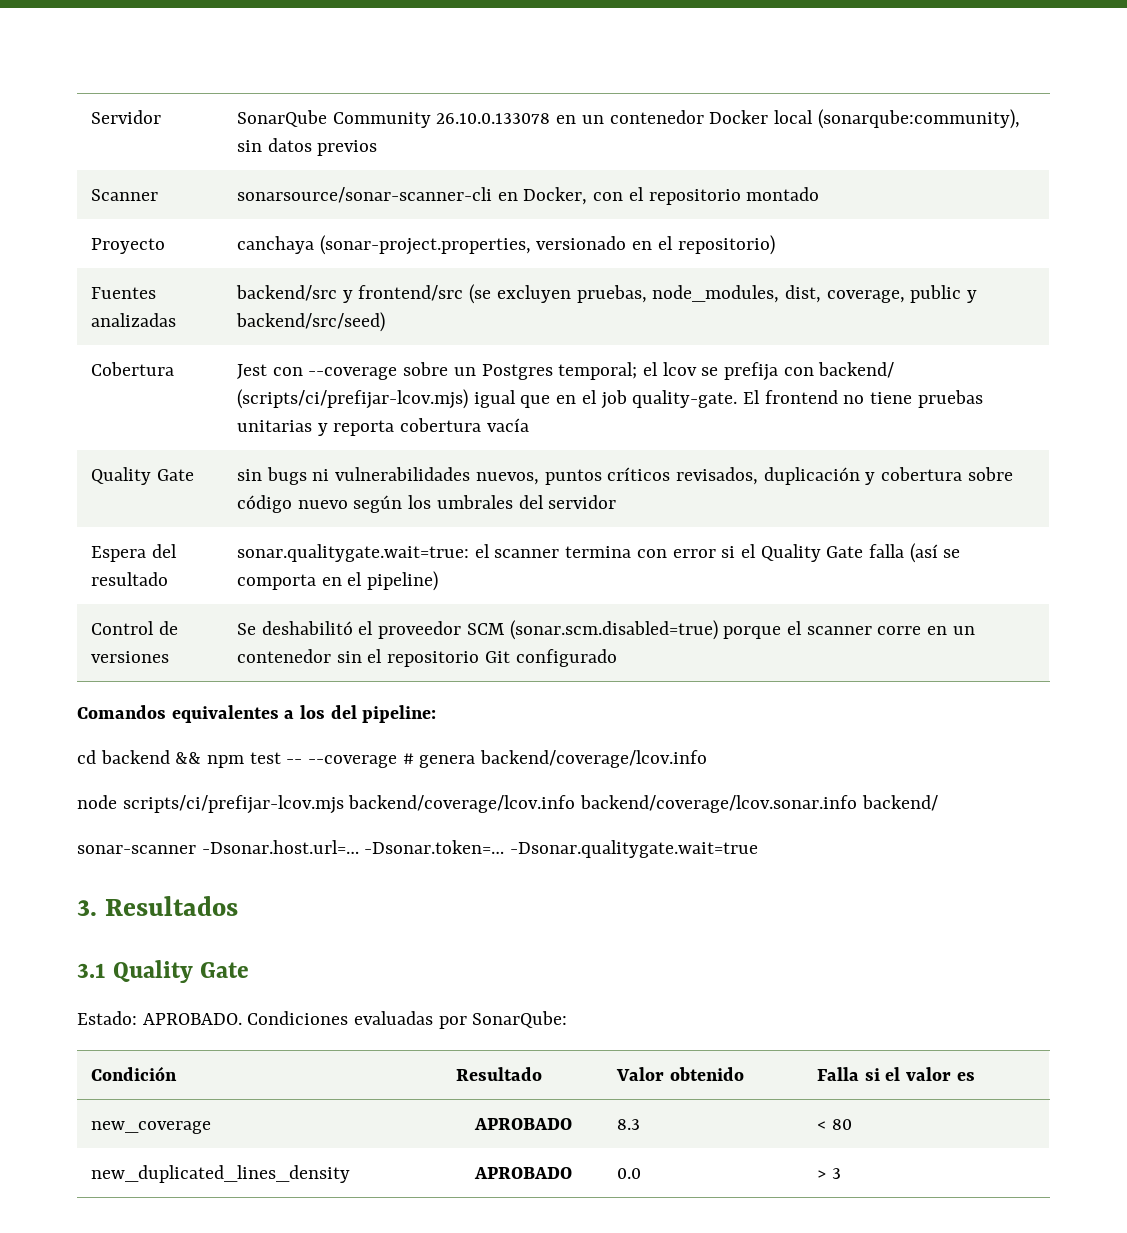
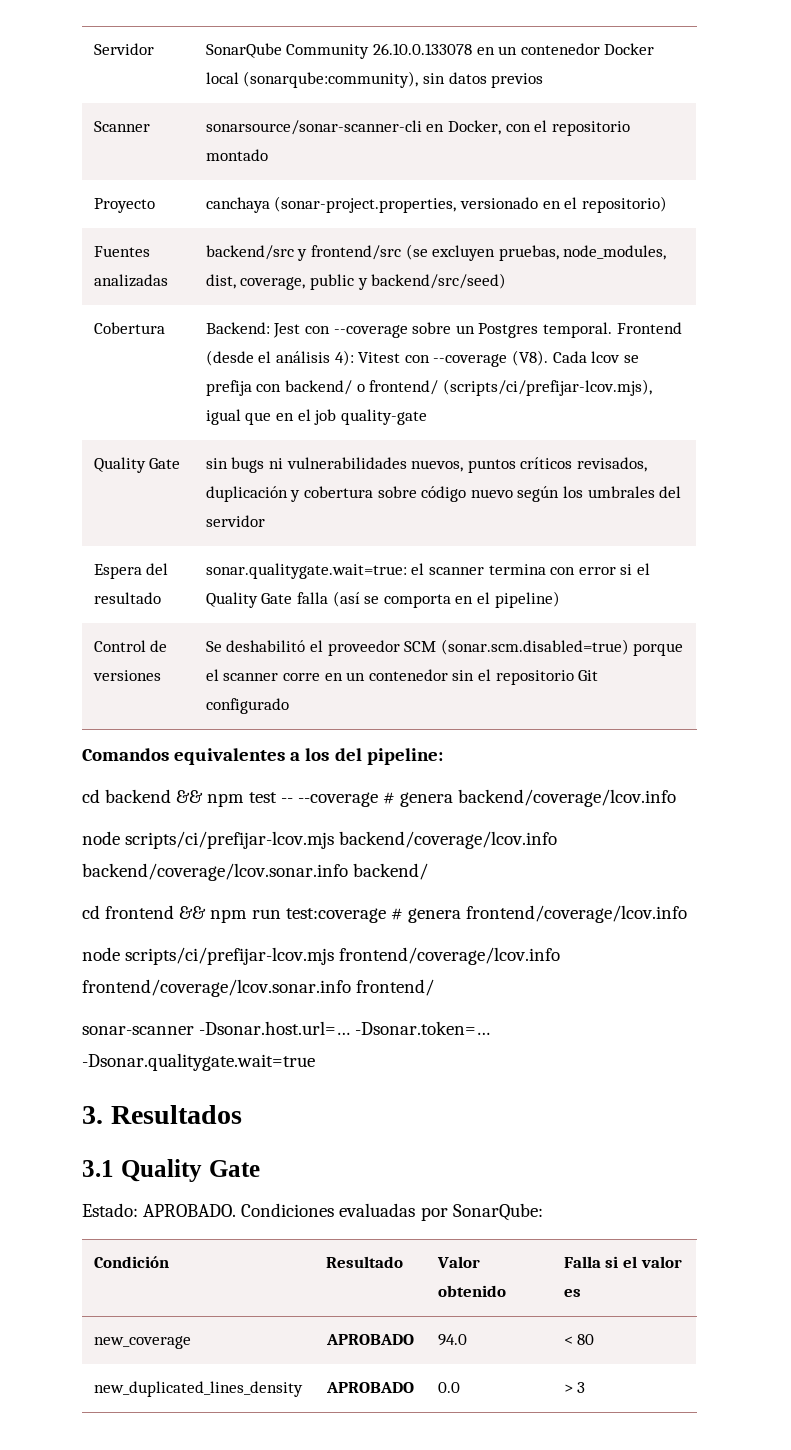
(175, 369) none -> [205,322,270,334] Backend:
[558,362,658,380] temporal; el -> [543,322,682,338] [205,350,587,367] temporal. Frontend (desde el análisis 4): Vitest con --coverage (V8). Cada
[237,389,469,409] (scripts/ci/prefijar-lcov.mjs) -> [356,379,652,396] o frontend/ (scripts/ci/prefijar-lcov.mjs),
[632,390,983,408] [237,418,529,436] quality-gate. El frontend no tiene pruebas unitarias y reporta cobertura vacía -> [340,409,427,425] quality-gate
(938, 803) none -> [82,905,688,923] [82,947,561,965] [82,979,435,997] // cd frontend && npm run test:coverage # genera frontend/coverage/lcov.info // node scripts/ci/prefijar-lcov.mjs frontend/coverage/lcov.info frontend/coverage/lcov.sonar.info frontend/
[617,1119,641,1130] 8.3 -> [437,1334,467,1346] 94.0

